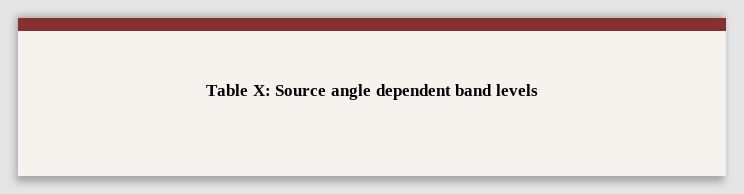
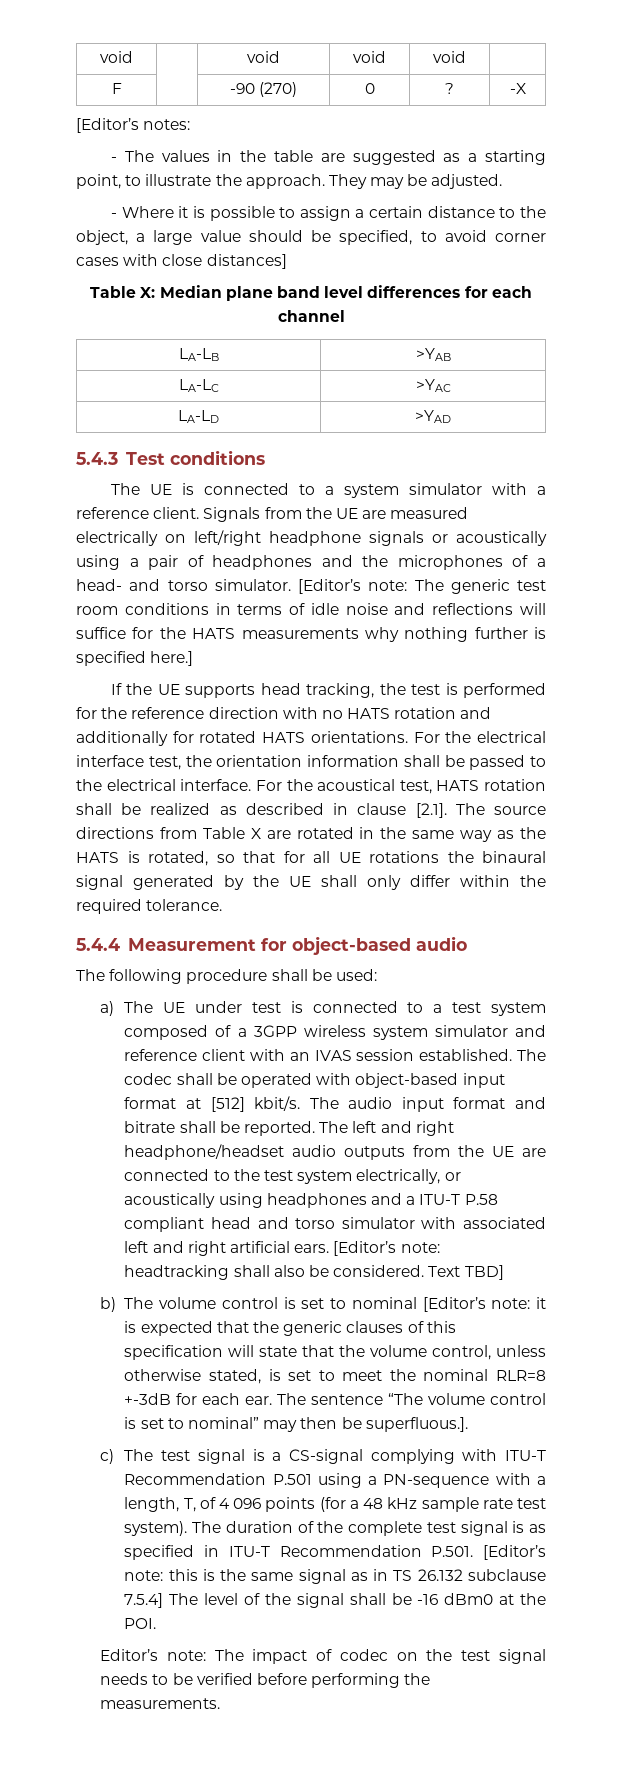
[206,84,538,100] Table X: Source angle dependent band levels -> [100,51,133,63] [247,51,280,63] [353,51,386,63] [433,51,466,63] [111,83,122,94] [229,82,298,97] [364,83,375,94] [445,83,454,94] [509,83,526,94] [76,118,191,133] [110,150,546,165] [76,174,503,189] [110,206,546,221] [76,230,546,245] [76,254,287,269] [90,285,532,301] [277,310,345,322] [178,348,219,361] [415,348,451,361] [178,379,219,392] [415,379,451,392] [178,410,219,423] [415,410,451,423] [76,450,265,465] [110,483,546,498] [76,507,469,522] [76,530,547,546] [76,555,546,570] [76,579,546,594] [76,603,546,615] [76,627,546,642] [76,651,194,666] [110,683,546,698] [76,707,492,719] [76,731,546,746] [76,755,546,770] [76,779,546,794] [76,803,546,818] [76,827,547,842] [76,851,546,866] [76,875,546,890] [76,899,223,914] [76,936,467,955] [76,969,377,984] [100,1001,546,1016] [124,1025,546,1040] [124,1049,546,1061] [124,1073,505,1088] [124,1096,546,1112] [124,1121,454,1136] [124,1144,546,1160] [124,1169,461,1184] [124,1193,498,1208] [124,1217,546,1232] [124,1241,440,1256] [124,1265,504,1280] [100,1297,546,1312] [124,1321,456,1336] [124,1345,546,1360] [124,1369,546,1384] [124,1393,546,1405] [124,1417,468,1432] [100,1449,546,1464] [124,1473,546,1488] [124,1497,546,1512] [124,1521,547,1536] [124,1545,546,1560] [124,1569,546,1584] [124,1593,547,1608] [124,1618,157,1629] [100,1649,546,1664] [100,1673,431,1688] [100,1698,221,1709] void | | void | void | void | // F | | -90 (270) | 0 | ? | -X // [Editor’s notes: // - The values in the table are suggested as a starting point, to illustrate the approach. They may be adjusted. // - Where it is possible to assign a certain distance to the object, a large value should be specified, to avoid corner cases with close distances] // Table X: Median plane band level differences for each channel // LA-LB | >YAB // LA-LC | >YAC // LA-LD | >YAD // 5.4.3 Test conditions // The UE is connected to a system simulator with a reference client. Signals from the UE are measured electrically on left/right headphone signals or acoustically using a pair of headphones and the microphones of a head- and torso simulator. [Editor’s note: The generic test room conditions in terms of idle noise and reflections will suffice for the HATS measurements why nothing further is specified here.] // If the UE supports head tracking, the test is performed for the reference direction with no HATS rotation and additionally for rotated HATS orientations. For the electrical interface test, the orientation information shall be passed to the electrical interface. For the acoustical test, HATS rotation shall be realized as described in clause [2.1]. The source directions from Table X are rotated in the same way as the HATS is rotated, so that for all UE rotations the binaural signal generated by the UE shall only differ within the required tolerance. // 5.4.4 Measurement for object-based audio // The following procedure shall be used: // a) The UE under test is connected to a test system composed of a 3GPP wireless system simulator and reference client with an IVAS session established. The codec shall be operated with object-based input format at [512] kbit/s. The audio input format and bitrate shall be reported. The left and right headphone/headset audio outputs from the UE are connected to the test system electrically, or acoustically using headphones and a ITU-T P.58 compliant head and torso simulator with associated left and right artificial ears. [Editor’s note: headtracking shall also be considered. Text TBD] // b) The volume control is set to nominal [Editor’s note: it is expected that the generic clauses of this specification will state that the volume control, unless otherwise stated, is set to meet the nominal RLR=8 +-3dB for each ear. The sentence “The volume control is set to nominal” may then be superfluous.]. // c) The test signal is a CS-signal complying with ITU-T Recommendation P.501 using a PN-sequence with a length, T, of 4 096 points (for a 48 kHz sample rate test system). The duration of the complete test signal is as specified in ITU-T Recommendation P.501. [Editor’s note: this is the same signal as in TS 26.132 subclause 7.5.4] The level of the signal shall be -16 dBm0 at the POI. // Editor’s note: The impact of codec on the test signal needs to be verified before performing the measurements.

